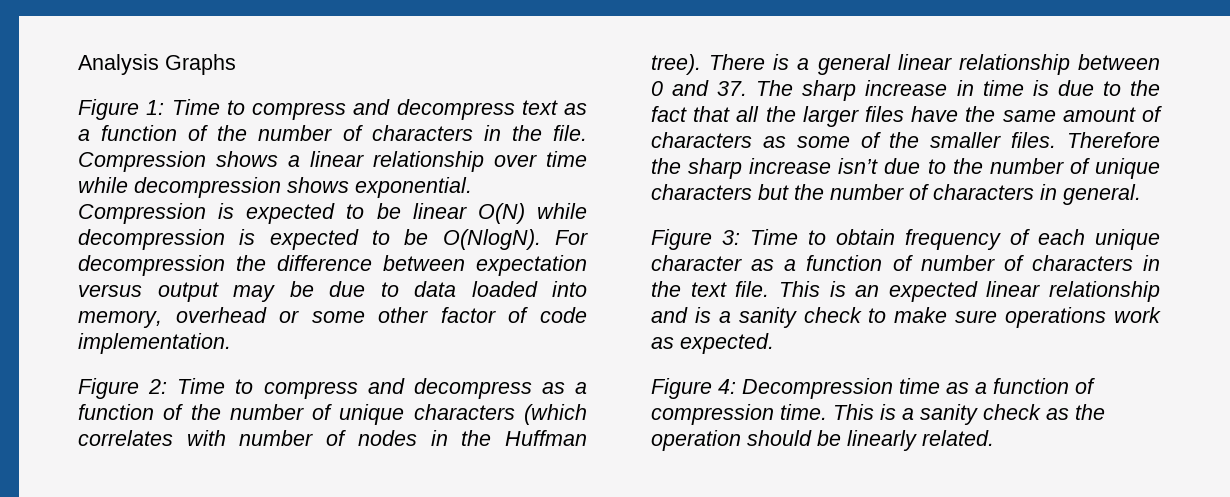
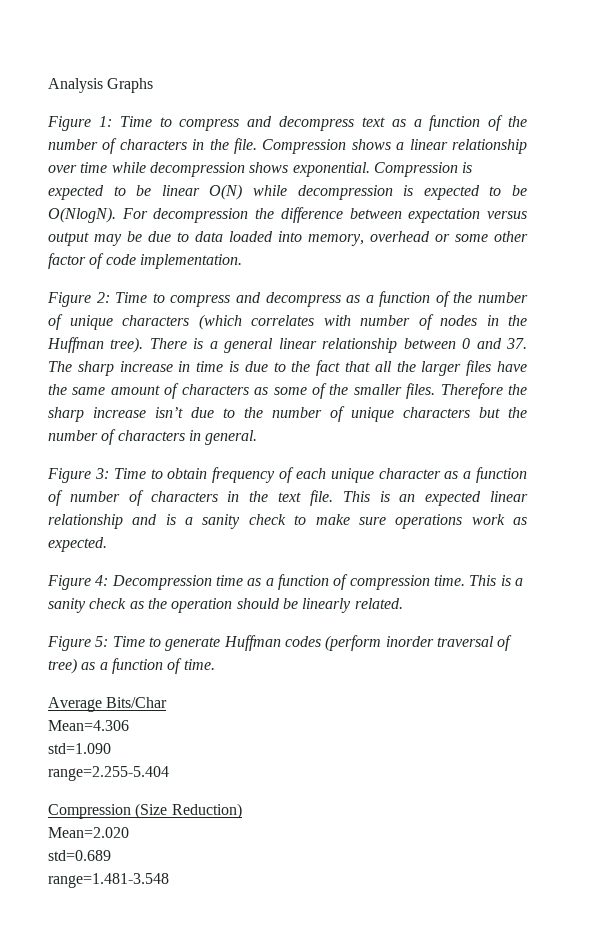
(994, 438) none -> [47,635,513,651] [48,658,215,674] [48,697,168,712] [48,720,129,731] [48,743,111,754] [48,766,169,781] [48,803,242,819] [48,827,129,838] [48,850,111,861] [48,873,169,888] // Figure 5: Time to generate Huffman codes (perform inorder traversal of tree) as a function of time. // Average Bits/Char // Mean=4.306 // std=1.090 // range=2.255-5.404 // Compression (Size Reduction) // Mean=2.020 // std=0.689 // range=1.481-3.548

